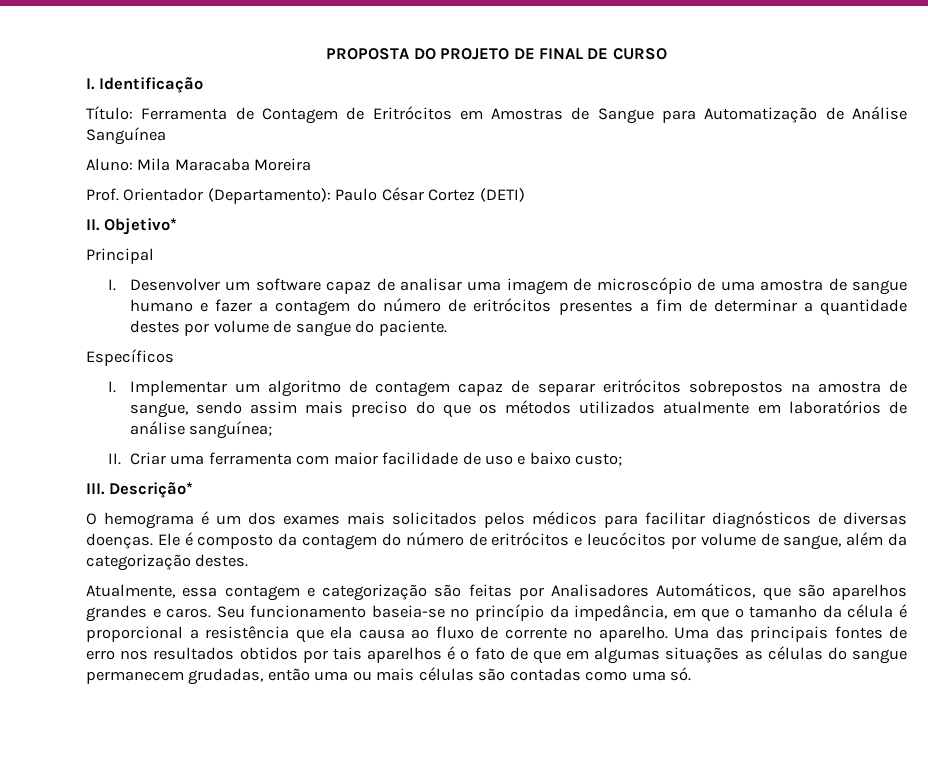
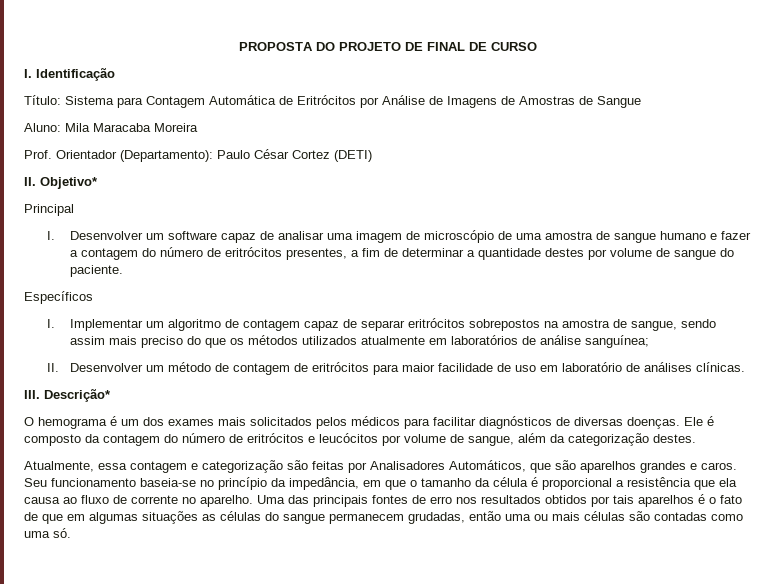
[141,106,907,124] [86,127,166,145] Ferramenta de Contagem de Eritrócitos em Amostras de Sangue para Automatização de Análise Sanguínea -> [65,95,641,108] Sistema para Contagem Automática de Eritrócitos por Análise de Imagens de Amostras de Sangue
[558,300,633,315] presentes -> [285,248,347,260] presentes,
[129,452,623,466] Criar uma ferramenta com maior facilidade de uso e baixo custo; -> [69,362,745,375] Desenvolver um método de contagem de eritrócitos para maior facilidade de uso em laboratório de análises clínicas.

